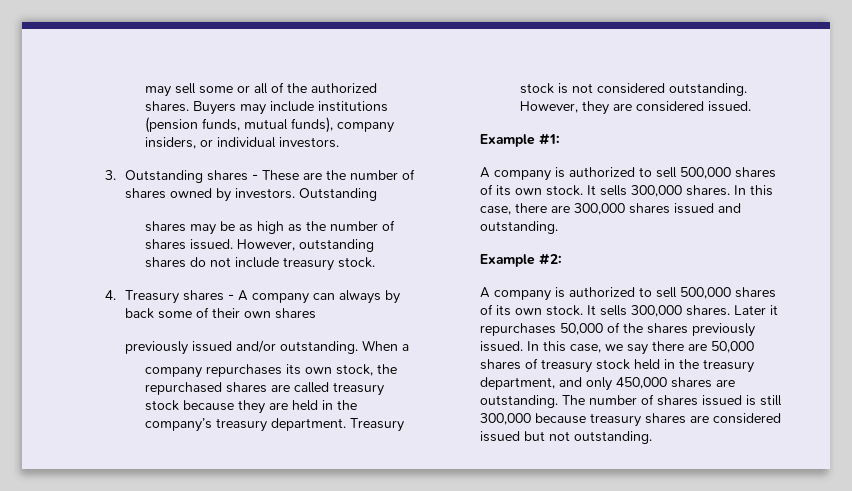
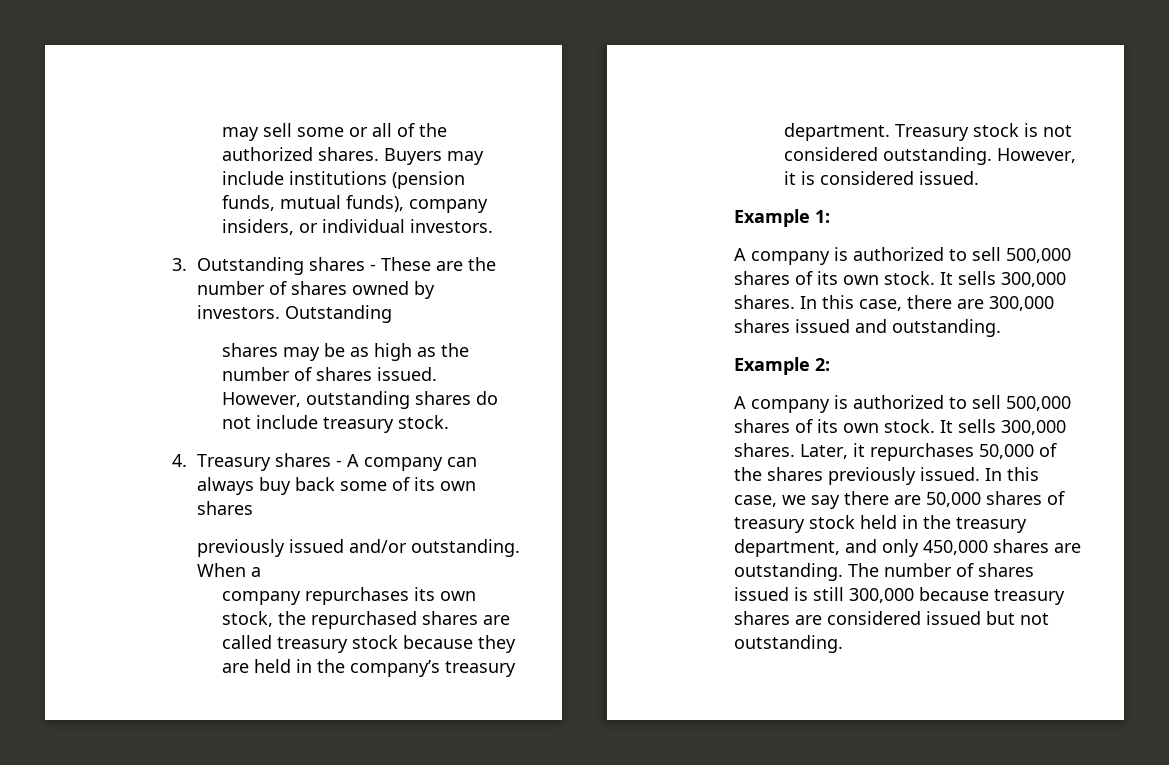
[385,290,401,304] by -> [259,477,292,495] buy
[212,308,241,318] their -> [414,477,436,491] its
[581,101,632,115] they are -> [784,171,816,185] it is
[539,133,561,145] #1: -> [815,210,831,223] 1:
[539,253,563,265] #2: -> [815,358,831,371] 2:
[734,305,767,315] Later -> [800,444,849,459] Later,

